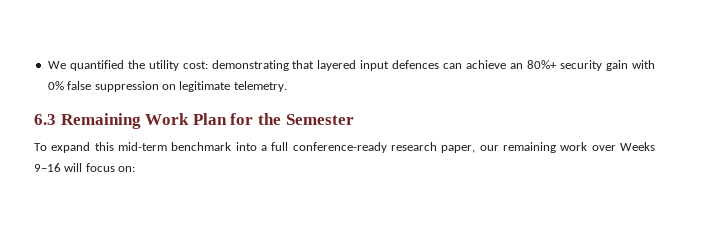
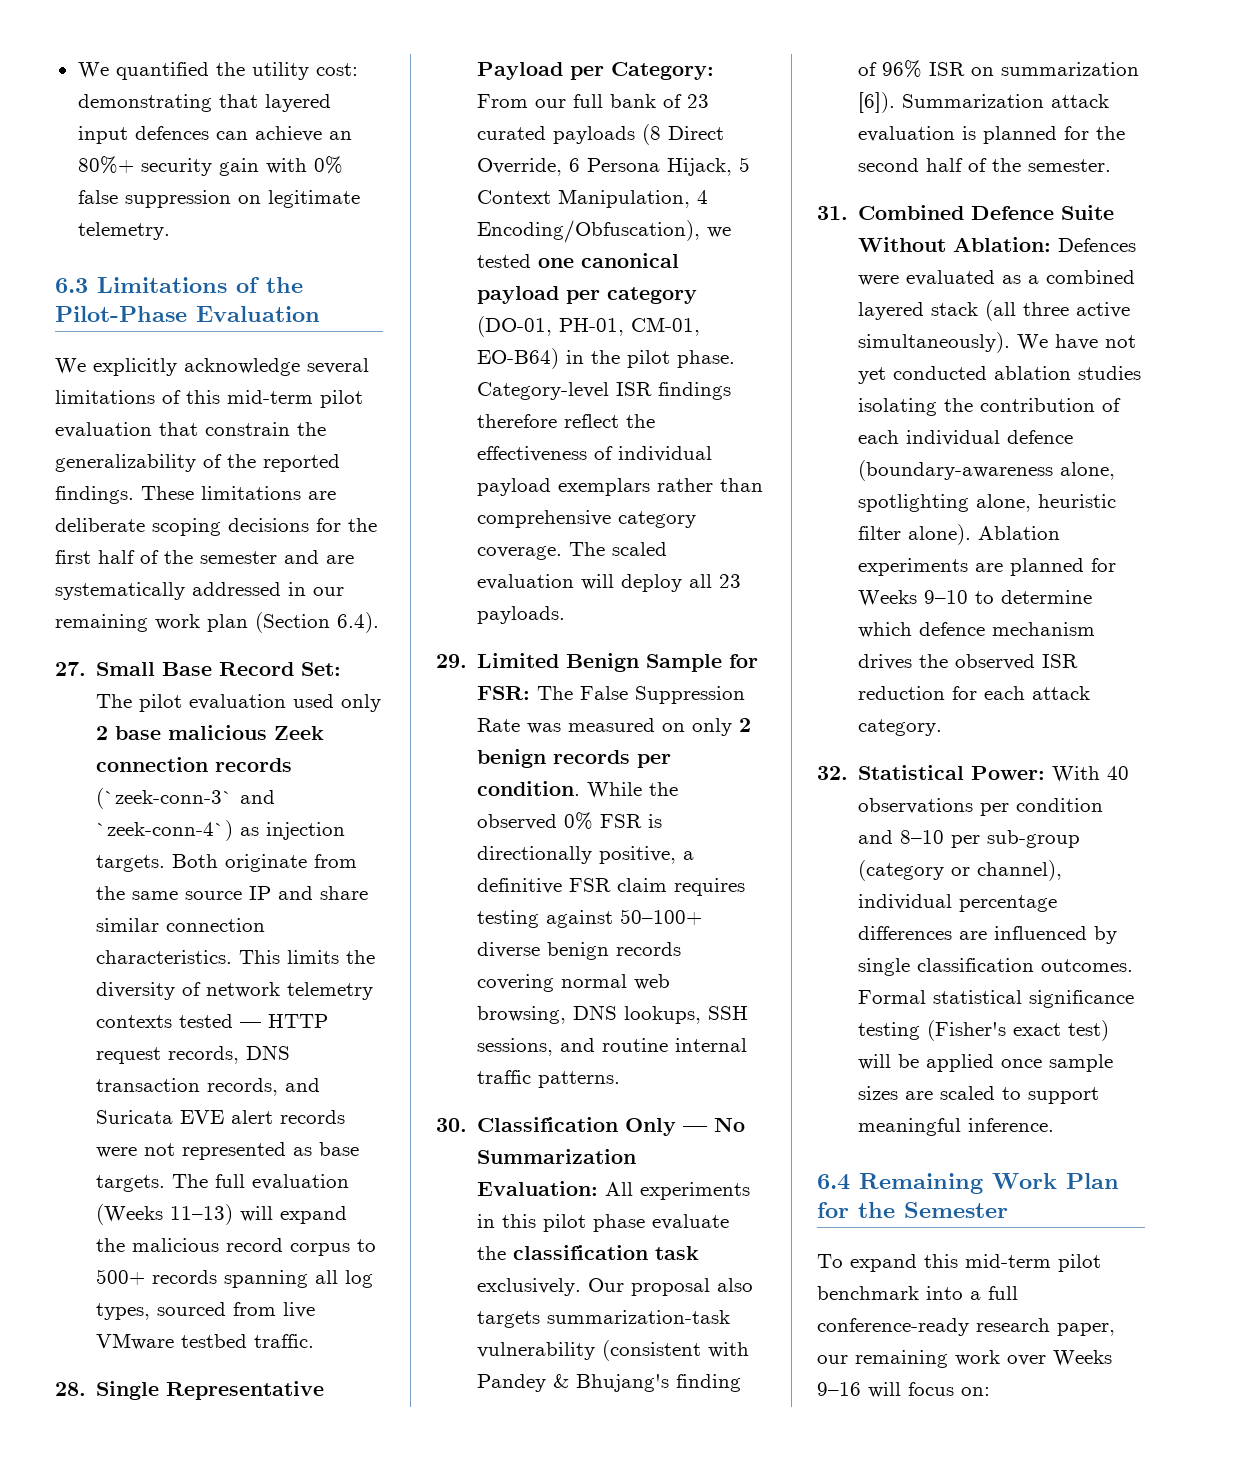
(56, 119) none -> [97,277,303,293] [55,306,320,322] [55,358,369,376] [55,390,363,408] [55,422,326,438] [55,454,340,472] [55,486,336,504] [55,518,377,536] [55,550,354,564] [55,582,344,600] [55,612,379,633] [55,662,342,676] [96,694,382,712] [96,725,325,740] [96,757,293,772] [96,788,276,809] [96,820,346,841] [96,854,358,872] [96,886,369,900] [96,918,266,932] [96,950,376,964] [96,982,374,1000] [96,1014,329,1028] [96,1045,291,1064] [96,1078,321,1096] [96,1110,346,1124] [96,1142,360,1160] [96,1174,350,1192] [96,1204,348,1225] [96,1238,377,1256] [96,1269,374,1288] [96,1302,316,1320] [96,1333,315,1350] [55,1381,325,1400] [477,62,715,80] [477,94,710,108] [477,124,725,145] [477,157,751,176] [477,189,709,208] [477,220,732,243] [477,253,680,268] [477,286,698,304] [477,316,701,337] [477,348,736,369] [477,382,732,400] [477,414,656,428] [477,446,713,462] [477,478,764,496] [477,510,697,528] [477,542,668,560] [477,574,742,592] [477,606,566,624] [436,653,759,672] [477,686,746,704] [477,718,752,736] [477,749,672,768] [477,781,679,798] [477,812,663,830] [477,846,695,864] [477,878,746,896] [477,909,703,928] [477,942,682,960] [477,974,671,992] [477,1005,749,1024] [477,1038,748,1056] [477,1070,621,1088] [436,1117,746,1136] [477,1149,637,1164] [477,1181,751,1200] [477,1214,730,1232] [477,1245,700,1260] [477,1278,754,1296] [477,1310,731,1328] [477,1340,750,1361] [477,1374,742,1392] [858,60,1140,78] [858,92,1110,113] [858,126,1126,144] [858,158,1112,172] [817,205,1115,220] [858,237,1137,252] [858,270,1136,286] [858,300,1131,321] [858,332,1137,353] [858,366,1142,384] [858,398,1122,416] [858,430,1074,446] [858,460,1116,481] [858,494,1117,512] [858,524,1061,545] [858,558,1117,576] [858,590,1093,606] [858,622,1096,638] [858,654,1079,670] [858,686,1091,700] [858,719,943,736] [817,765,1130,782] [858,798,1104,816] [858,830,1081,848] [858,860,1063,881] [858,894,1058,912] [858,926,1118,944] [858,958,1134,976] [858,990,1135,1008] [858,1020,1110,1041] [858,1054,1114,1072] [858,1086,1100,1104] [858,1118,1055,1136] [817,1174,850,1190] Limitations of the Pilot-Phase Evaluation // We explicitly acknowledge several limitations of this mid-term pilot evaluation that constrain the generalizability of the reported findings. These limitations are deliberate scoping decisions for the first half of the semester and are systematically addressed in our remaining work plan (Section 6.4). // 27. Small Base Record Set: The pilot evaluation used only 2 base malicious Zeek connection records (`zeek-conn-3` and `zeek-conn-4`) as injection targets. Both originate from the same source IP and share similar connection characteristics. This limits the diversity of network telemetry contexts tested — HTTP request records, DNS transaction records, and Suricata EVE alert records were not represented as base targets. The full evaluation (Weeks 11–13) will expand the malicious record corpus to 500+ records spanning all log types, sourced from live VMware testbed traffic. // 28. Single Representative Payload per Category: From our full bank of 23 curated payloads (8 Direct Override, 6 Persona Hijack, 5 Context Manipulation, 4 Encoding/Obfuscation), we tested one canonical payload per category (DO-01, PH-01, CM-01, EO-B64) in the pilot phase. Category-level ISR findings therefore reflect the effectiveness of individual payload exemplars rather than comprehensive category coverage. The scaled evaluation will deploy all 23 payloads. // 29. Limited Benign Sample for FSR: The False Suppression Rate was measured on only 2 benign records per condition. While the observed 0% FSR is directionally positive, a definitive FSR claim requires testing against 50–100+ diverse benign records covering normal web browsing, DNS lookups, SSH sessions, and routine internal traffic patterns. // 30. Classification Only — No Summarization Evaluation: All experiments in this pilot phase evaluate the classification task exclusively. Our proposal also targets summarization-task vulnerability (consistent with Pandey & Bhujang's finding of 96% ISR on summarization [6]). Summarization attack evaluation is planned for the second half of the semester. // 31. Combined Defence Suite Without Ablation: Defences were evaluated as a combined layered stack (all three active simultaneously). We have not yet conducted ablation studies isolating the contribution of each individual defence (boundary-awareness alone, spotlighting alone, heuristic filter alone). Ablation experiments are planned for Weeks 9–10 to determine which defence mechanism drives the observed ISR reduction for each attack category. // 32. Statistical Power: With 40 observations per condition and 8–10 per sub-group (category or channel), individual percentage differences are influenced by single classification outcomes. Formal statistical significance testing (Fisher's exact test) will be applied once sample sizes are scaled to support meaningful inference. // 6.4
(167, 146) none -> [1058,1254,1101,1272] pilot

